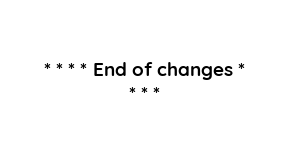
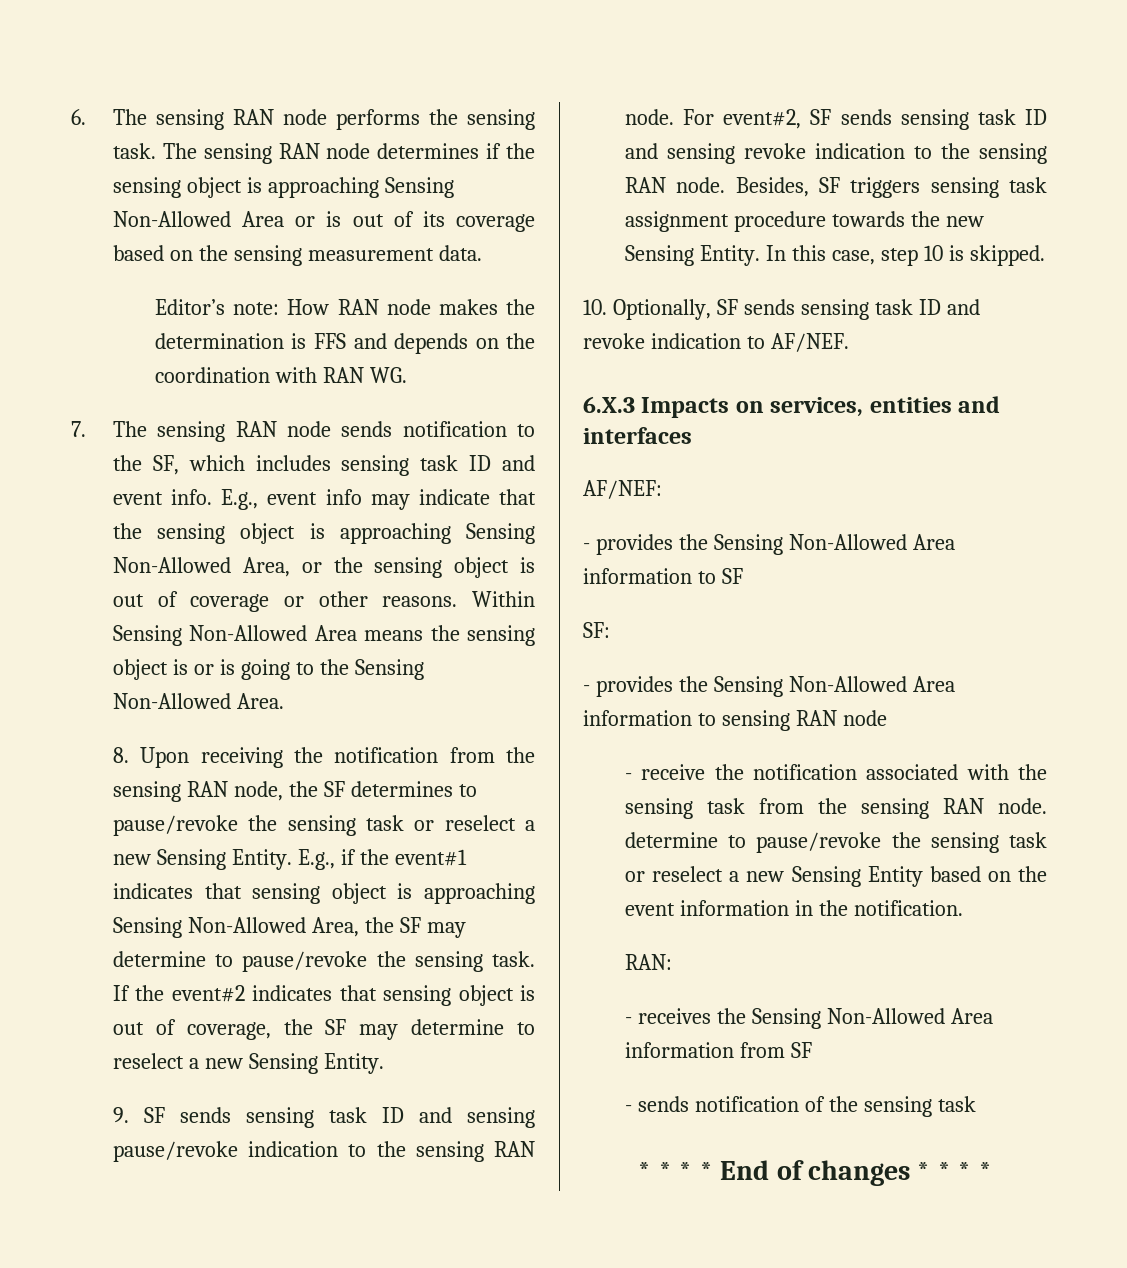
(44, 69) none -> [71,109,535,130] [112,143,535,164] [112,177,454,198] [112,211,535,232] [112,245,482,266] [154,299,535,315] [154,333,535,354] [154,367,407,383] [71,421,535,442] [112,455,535,476] [112,489,536,510] [112,523,535,544] [112,557,535,578] [112,591,535,612] [112,625,535,646] [112,659,424,680] [112,693,284,709] [112,747,535,768] [112,781,477,802] [112,815,535,836] [112,849,467,870] [112,883,535,904] [112,917,466,938] [112,951,535,972] [112,985,535,1006] [112,1019,535,1040] [112,1053,384,1074] [112,1107,535,1128] [112,1141,535,1162] [624,109,1047,130] [624,143,1047,164] [624,177,1047,198] [624,211,984,232] [624,245,1045,266] [583,299,980,320] [583,333,849,352] [583,396,1001,418] [583,427,692,444] [583,480,662,499] [583,534,955,555] [583,568,743,584] [583,622,610,638] [583,676,955,697] [583,710,887,731] [624,764,1047,780] [624,798,1047,819] [624,832,1047,853] [624,866,1047,887] [624,900,963,916] [624,954,672,970] [624,1008,993,1029] [624,1042,812,1058] [624,1096,976,1117] 6. The sensing RAN node performs the sensing task. The sensing RAN node determines if the sensing object is approaching Sensing Non-Allowed Area or is out of its coverage based on the sensing measurement data. // Editor’s note: How RAN node makes the determination is FFS and depends on the coordination with RAN WG. // 7. The sensing RAN node sends notification to the SF, which includes sensing task ID and event info. E.g., event info may indicate that the sensing object is approaching Sensing Non-Allowed Area, or the sensing object is out of coverage or other reasons. Within Sensing Non-Allowed Area means the sensing object is or is going to the Sensing Non-Allowed Area. // 8. Upon receiving the notification from the sensing RAN node, the SF determines to pause/revoke the sensing task or reselect a new Sensing Entity. E.g., if the event#1 indicates that sensing object is approaching Sensing Non-Allowed Area, the SF may determine to pause/revoke the sensing task. If the event#2 indicates that sensing object is out of coverage, the SF may determine to reselect a new Sensing Entity. // 9. SF sends sensing task ID and sensing pause/revoke indication to the sensing RAN node. For event#2, SF sends sensing task ID and sensing revoke indication to the sensing RAN node. Besides, SF triggers sensing task assignment procedure towards the new Sensing Entity. In this case, step 10 is skipped. // 10. Optionally, SF sends sensing task ID and revoke indication to AF/NEF. // 6.X.3 Impacts on services, entities and interfaces // AF/NEF: // - provides the Sensing Non-Allowed Area information to SF // SF: // - provides the Sensing Non-Allowed Area information to sensing RAN node // - receive the notification associated with the sensing task from the sensing RAN node. determine to pause/revoke the sensing task or reselect a new Sensing Entity based on the event information in the notification. // RAN: // - receives the Sensing Non-Allowed Area information from SF // - sends notification of the sensing task //

